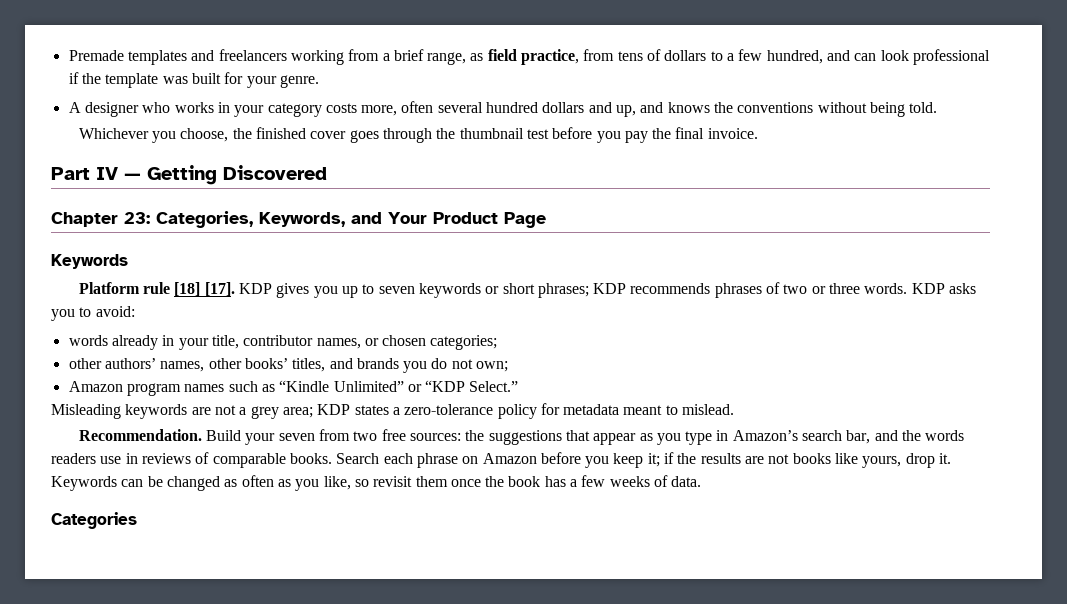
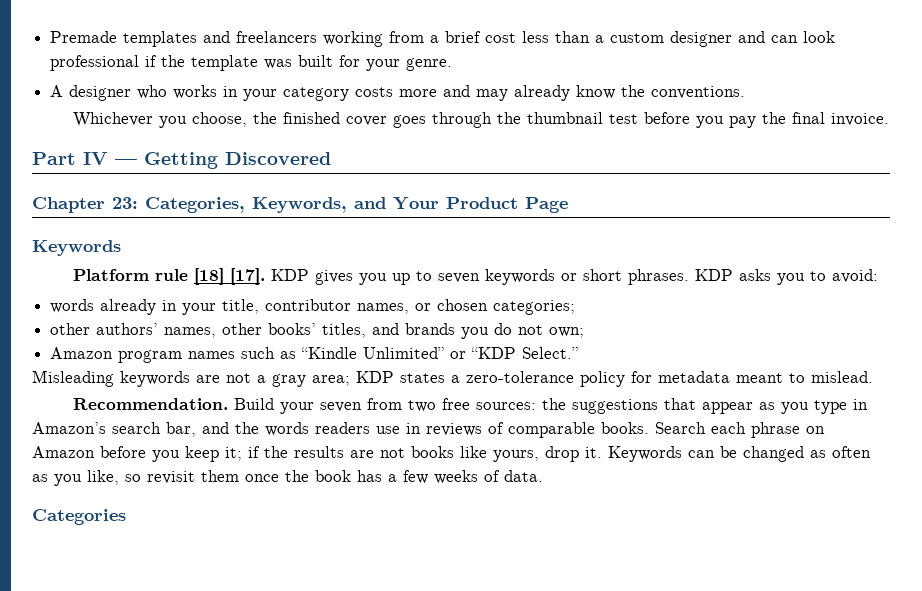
[427,49,823,65] range, as field practice, from tens of dollars to a few hundred, -> [485,31,733,47] cost less than a custom designer
[361,101,938,117] more, often several hundred dollars and up, and knows the conventions without being told. -> [399,85,746,101] more and may already know the conventions.
[537,282,908,298] phrases; KDP recommends phrases of two or three words. -> [627,269,689,285] phrases.
[250,406,279,419] grey -> [272,374,306,387] gray

